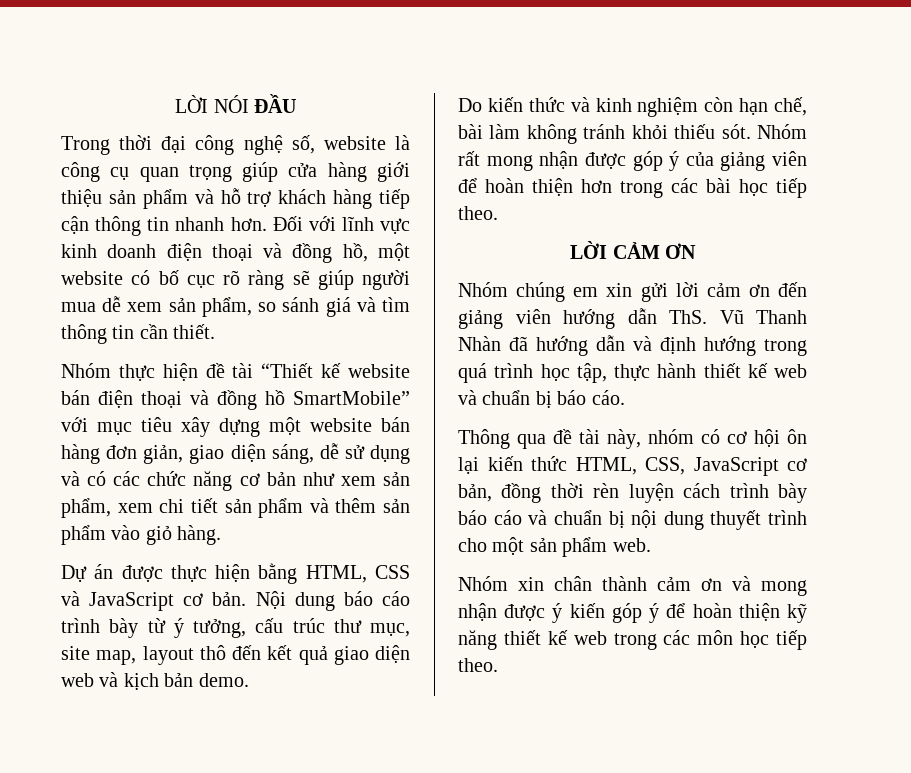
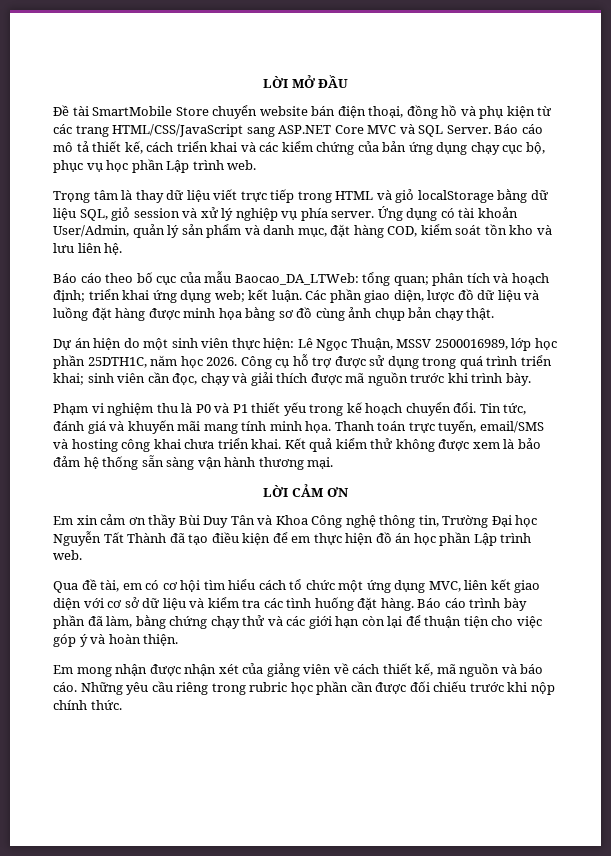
[175,95,249,113] LỜI NÓI -> [262,75,315,88] LỜI MỞ
[61,135,410,155] [61,162,410,182] [61,188,410,209] [61,216,410,236] [61,243,410,263] [61,270,410,290] [61,296,411,317] [61,324,216,344] [61,363,410,381] [61,390,410,410] [61,417,410,437] [61,443,410,464] [61,471,411,491] [61,498,410,518] [61,525,222,545] [61,563,410,584] [61,591,410,611] [61,618,410,638] [61,645,410,665] [61,672,249,690] [458,97,807,117] [458,124,807,144] [458,151,807,171] [458,178,807,198] [458,206,498,220] [570,241,696,259] [458,282,807,302] [458,308,807,329] [458,335,807,356] [458,363,807,383] [458,390,625,408] [458,429,807,449] [458,456,807,476] [458,483,807,503] [458,510,807,530] [458,537,651,557] [458,576,807,596] [458,603,807,623] [458,630,807,650] [458,658,498,672] Trong thời đại công nghệ số, website là công cụ quan trọng giúp cửa hàng giới thiệu sản phẩm và hỗ trợ khách hàng tiếp cận thông tin nhanh hơn. Đối với lĩnh vực kinh doanh điện thoại và đồng hồ, một website có bố cục rõ ràng sẽ giúp người mua dễ xem sản phẩm, so sánh giá và tìm thông tin cần thiết. // Nhóm thực hiện đề tài “Thiết kế website bán điện thoại và đồng hồ SmartMobile” với mục tiêu xây dựng một website bán hàng đơn giản, giao diện sáng, dễ sử dụng và có các chức năng cơ bản như xem sản phẩm, xem chi tiết sản phẩm và thêm sản phẩm vào giỏ hàng. // Dự án được thực hiện bằng HTML, CSS và JavaScript cơ bản. Nội dung báo cáo trình bày từ ý tưởng, cấu trúc thư mục, site map, layout thô đến kết quả giao diện web và kịch bản demo. // Do kiến thức và kinh nghiệm còn hạn chế, bài làm không tránh khỏi thiếu sót. Nhóm rất mong nhận được góp ý của giảng viên để hoàn thiện hơn trong các bài học tiếp theo. // LỜI CẢM ƠN // Nhóm chúng em xin gửi lời cảm ơn đến giảng viên hướng dẫn ThS. Vũ Thanh Nhàn đã hướng dẫn và định hướng trong quá trình học tập, thực hành thiết kế web và chuẩn bị báo cáo. // Thông qua đề tài này, nhóm có cơ hội ôn lại kiến thức HTML, CSS, JavaScript cơ bản, đồng thời rèn luyện cách trình bày báo cáo và chuẩn bị nội dung thuyết trình cho một sản phẩm web. // Nhóm xin chân thành cảm ơn và mong nhận được ý kiến góp ý để hoàn thiện kỹ năng thiết kế web trong các môn học tiếp theo. -> [53,105,552,119] [53,124,543,137] [53,141,545,155] [53,159,257,173] [53,189,548,203] [53,206,518,221] [53,224,552,238] [53,243,123,255] [53,271,549,286] [53,289,540,303] [53,307,495,321] [53,338,557,351] [53,354,552,369] [53,372,531,386] [53,402,527,416] [53,420,544,434] [53,438,541,452] [53,455,334,470] [263,484,349,497] [53,514,538,528] [53,531,532,546] [53,550,82,560] [53,579,541,593] [53,597,527,611] [53,615,542,629] [53,634,179,647] [53,663,544,677] [53,681,555,695] [53,700,122,710] Đề tài SmartMobile Store chuyển website bán điện thoại, đồng hồ và phụ kiện từ các trang HTML/CSS/JavaScript sang ASP.NET Core MVC và SQL Server. Báo cáo mô tả thiết kế, cách triển khai và các kiểm chứng của bản ứng dụng chạy cục bộ, phục vụ học phần Lập trình web. // Trọng tâm là thay dữ liệu viết trực tiếp trong HTML và giỏ localStorage bằng dữ liệu SQL, giỏ session và xử lý nghiệp vụ phía server. Ứng dụng có tài khoản User/Admin, quản lý sản phẩm và danh mục, đặt hàng COD, kiểm soát tồn kho và lưu liên hệ. // Báo cáo theo bố cục của mẫu Baocao_DA_LTWeb: tổng quan; phân tích và hoạch định; triển khai ứng dụng web; kết luận. Các phần giao diện, lược đồ dữ liệu và luồng đặt hàng được minh họa bằng sơ đồ cùng ảnh chụp bản chạy thật. // Dự án hiện do một sinh viên thực hiện: Lê Ngọc Thuận, MSSV 2500016989, lớp học phần 25DTH1C, năm học 2026. Công cụ hỗ trợ được sử dụng trong quá trình triển khai; sinh viên cần đọc, chạy và giải thích được mã nguồn trước khi trình bày. // Phạm vi nghiệm thu là P0 và P1 thiết yếu trong kế hoạch chuyển đổi. Tin tức, đánh giá và khuyến mãi mang tính minh họa. Thanh toán trực tuyến, email/SMS và hosting công khai chưa triển khai. Kết quả kiểm thử không được xem là bảo đảm hệ thống sẵn sàng vận hành thương mại. // LỜI CẢM ƠN // Em xin cảm ơn thầy Bùi Duy Tân và Khoa Công nghệ thông tin, Trường Đại học Nguyễn Tất Thành đã tạo điều kiện để em thực hiện đồ án học phần Lập trình web. // Qua đề tài, em có cơ hội tìm hiểu cách tổ chức một ứng dụng MVC, liên kết giao diện với cơ sở dữ liệu và kiểm tra các tình huống đặt hàng. Báo cáo trình bày phần đã làm, bằng chứng chạy thử và các giới hạn còn lại để thuận tiện cho việc góp ý và hoàn thiện. // Em mong nhận được nhận xét của giảng viên về cách thiết kế, mã nguồn và báo cáo. Những yêu cầu riêng trong rubric học phần cần được đối chiếu trước khi nộp chính thức.

